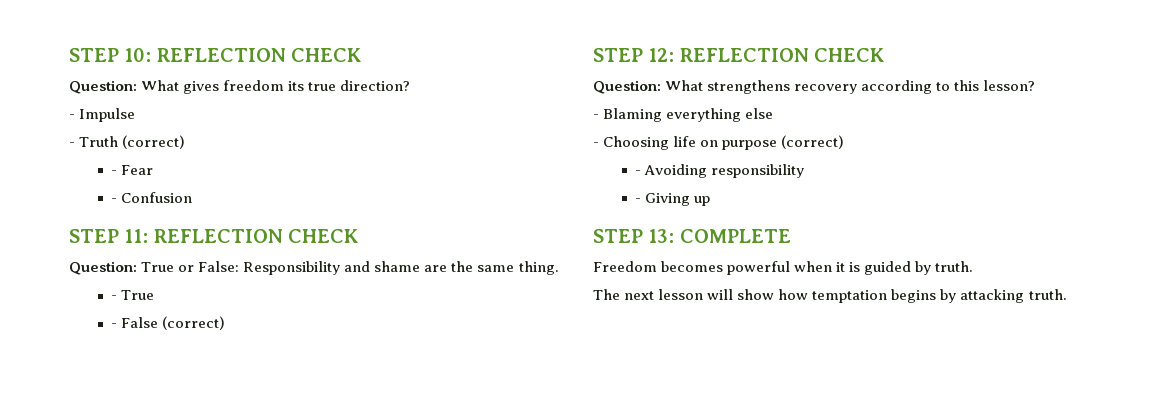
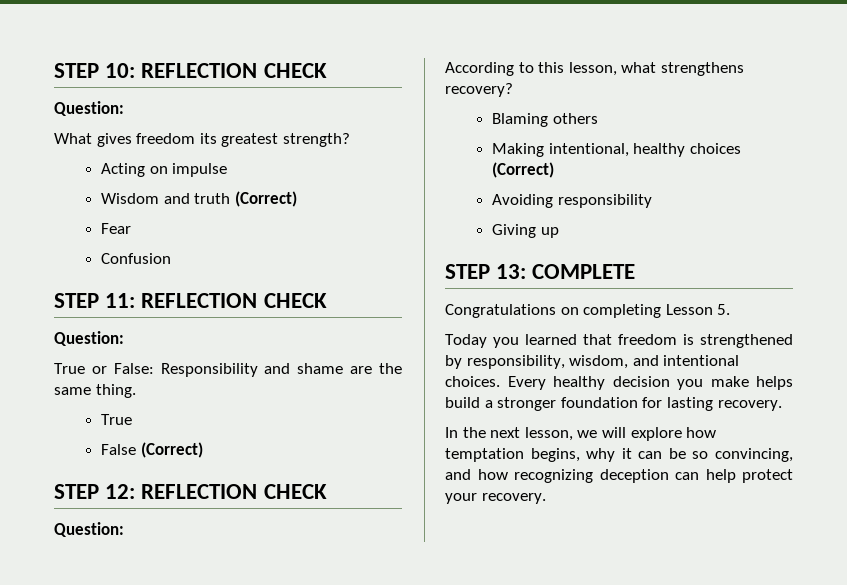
(137, 87) none -> (124, 108) //
[308,80,411,91] [69,108,136,122] [69,135,186,149] [111,170,118,175] true direction? // - Impulse // - Truth (correct) // - -> [221,133,350,147] [101,163,228,177] [101,191,297,207] greatest strength? // Acting on impulse // Wisdom and truth (Correct) //
[111,198,118,203] - -> (132, 228) none
(137, 268) none -> (124, 338) //
[111,295,118,300] - -> (136, 391) none
[111,316,226,330] - False (correct) -> [101,442,203,458] False (Correct)
[665,80,1036,94] [593,108,774,122] [593,135,845,150] [635,170,642,175] What strengthens recovery according to this lesson? // - Blaming everything else // - Choosing life on purpose (correct) // - -> [445,62,744,76] [445,83,513,97] [492,113,598,127] [492,143,741,157] [492,162,555,178] // According to this lesson, what strengthens recovery? // Blaming others // Making intentional, healthy choices (Correct) //
[635,198,642,203] - -> (652, 201) none
[593,261,974,275] [593,289,1067,303] Freedom becomes powerful when it is guided by truth. // The next lesson will show how temptation begins by attacking truth. -> [445,304,731,318] [445,334,793,348] [445,355,740,369] [445,376,793,390] [445,397,782,411] [445,427,717,441] [445,448,793,462] [445,469,793,483] [445,493,546,504] Congratulations on completing Lesson 5. // Today you learned that freedom is strengthened by responsibility, wisdom, and intentional choices. Every healthy decision you make helps build a stronger foundation for lasting recovery. // In the next lesson, we will explore how temptation begins, why it can be so convincing, and how recognizing deception can help protect your recovery.

